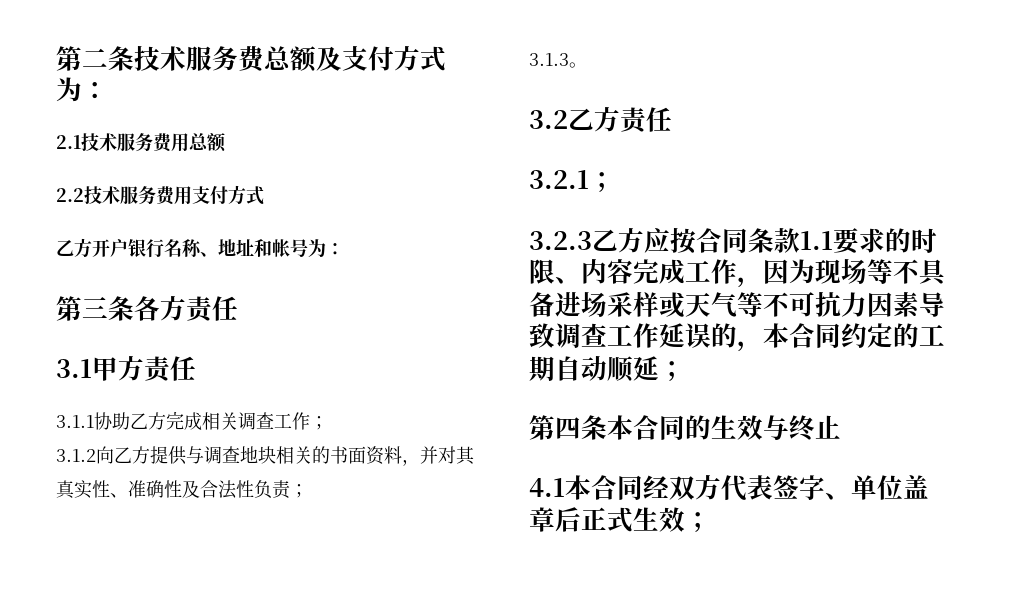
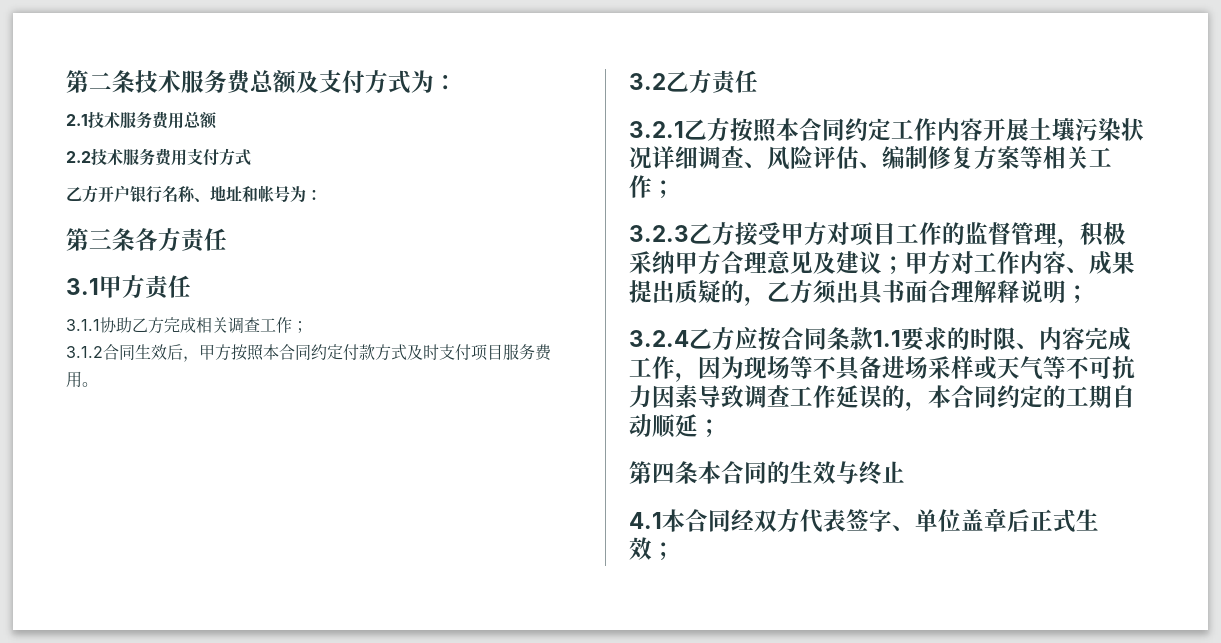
[96,446,475,466] [56,480,308,499] [529,53,569,66] 向乙方提供与调查地块相关的书面资料，并对其真实性、准确性及合法性负责； // 3.1.3 -> [103,344,552,362] [66,371,82,388] 合同生效后，甲方按照本合同约定付款方式及时支付项目服务费用
[589,172,615,192] [529,231,592,250] ； // 3.2.3 -> [684,117,1144,143] [629,146,1112,170] [629,175,675,198] [629,222,1126,248] [629,251,1135,275] [629,280,1089,306] [629,330,689,347] 乙方按照本合同约定工作内容开展土壤污染状况详细调查、风险评估、编制修复方案等相关工作； // 3.2.3乙方接受甲方对项目工作的监督管理，积极采纳甲方合理意见及建议；甲方对工作内容、成果提出质疑的，乙方须出具书面合理解释说明； // 3.2.4

